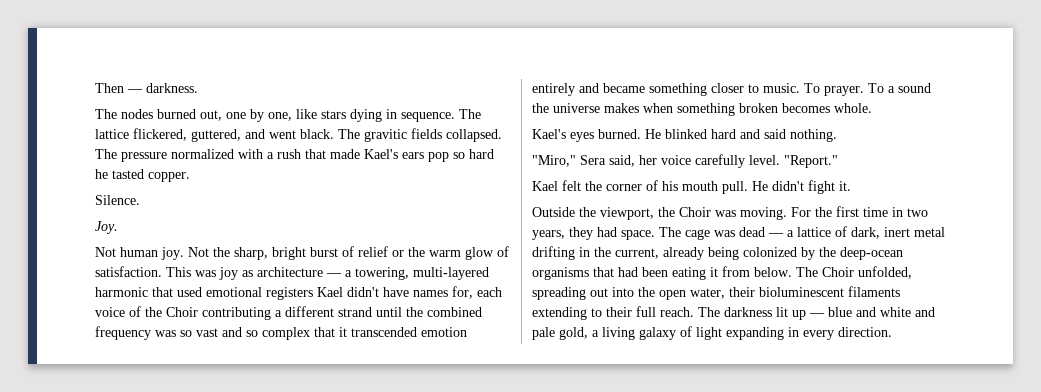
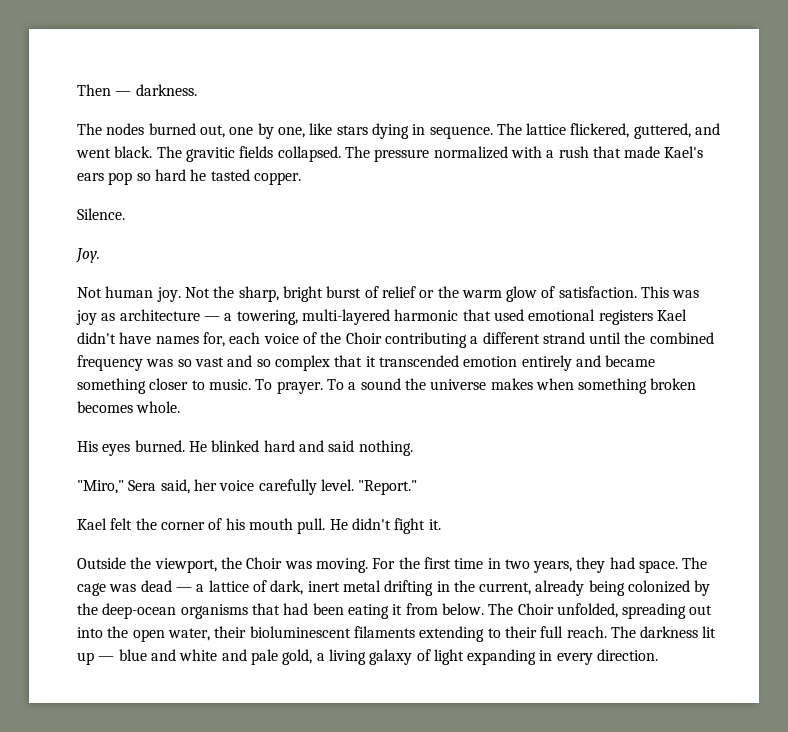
[532,129,566,139] Kael's -> [77,441,98,452] His

